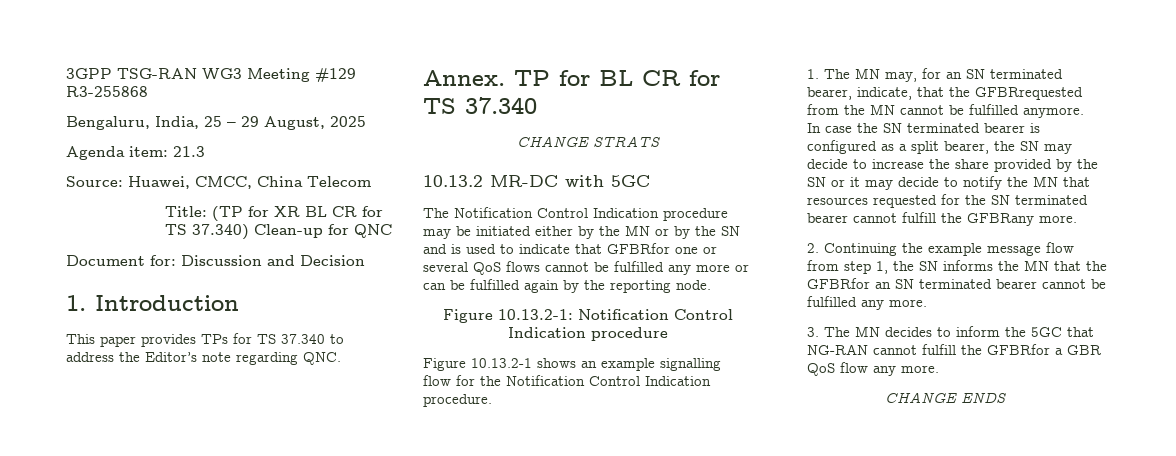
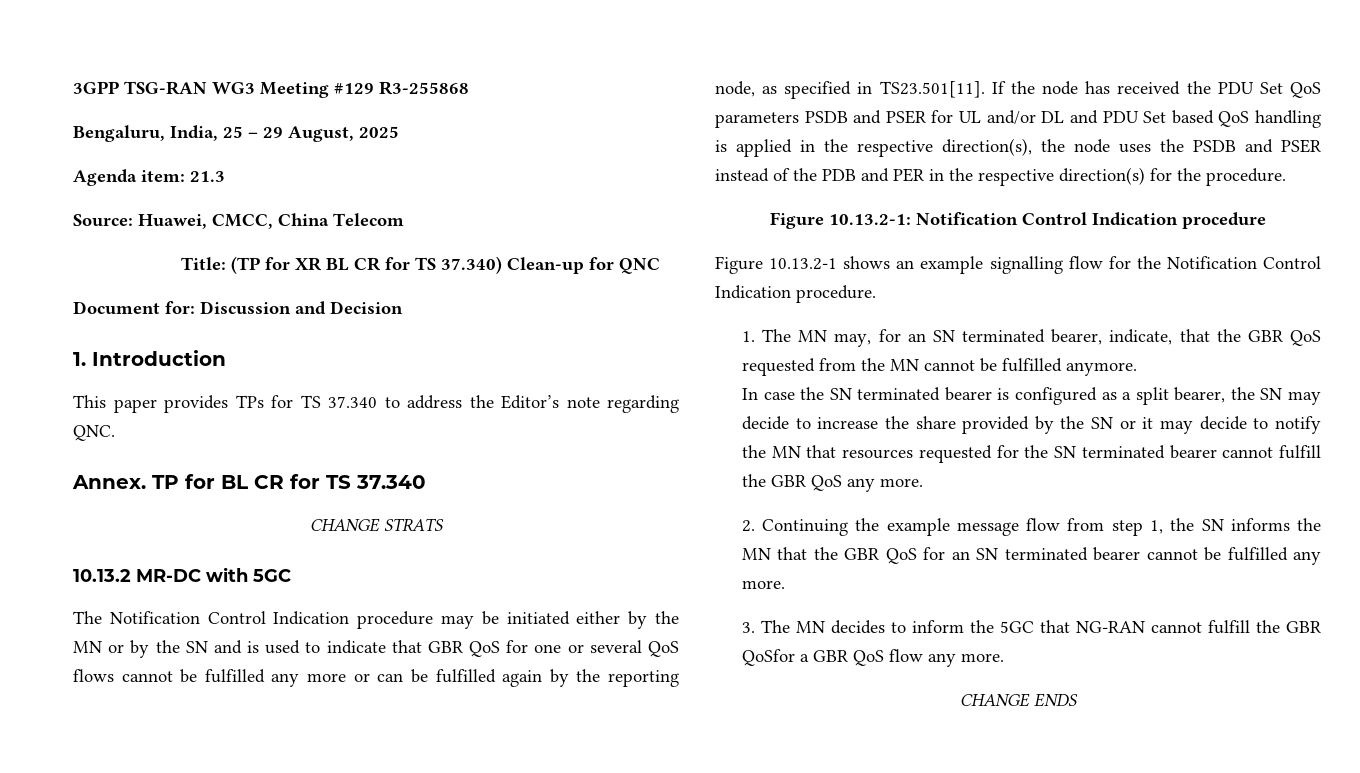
[607,243,670,254] GFBRfor -> [427,640,529,657] GBR QoS for
[676,280,711,290] node. -> [715,81,1321,99] [715,110,1322,128] [715,138,1321,157] [715,167,1286,186] node, as specified in TS23.501[11]. If the node has received the PDU Set QoS parameters PSDB and PSER for UL and/or DL and PDU Set based QoS handling is applied in the respective direction(s), the node uses the PSDB and PSER instead of the PDB and PER in the respective direction(s) for the procedure.
[975,87,1084,100] GFBRrequested -> [1247,330,1321,346] [741,358,815,376] GBR QoS requested
[967,213,1035,226] GFBRany -> [770,475,875,492] GBR QoS any
[807,278,871,289] GFBRfor -> [844,547,946,564] GBR QoS for
[987,344,1051,355] GFBRfor -> [1286,621,1321,633] [741,649,795,666] GBR QoSfor

